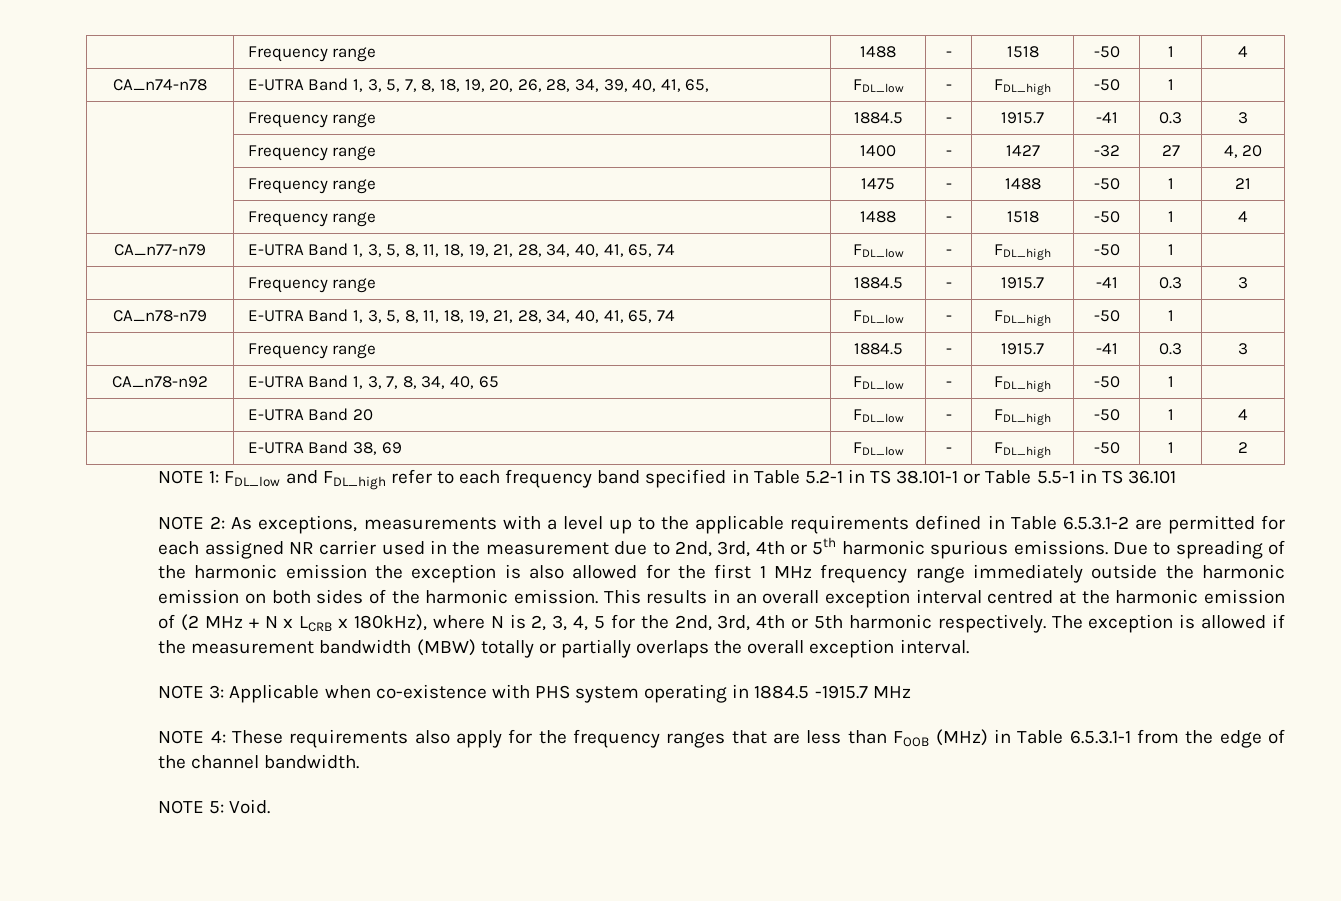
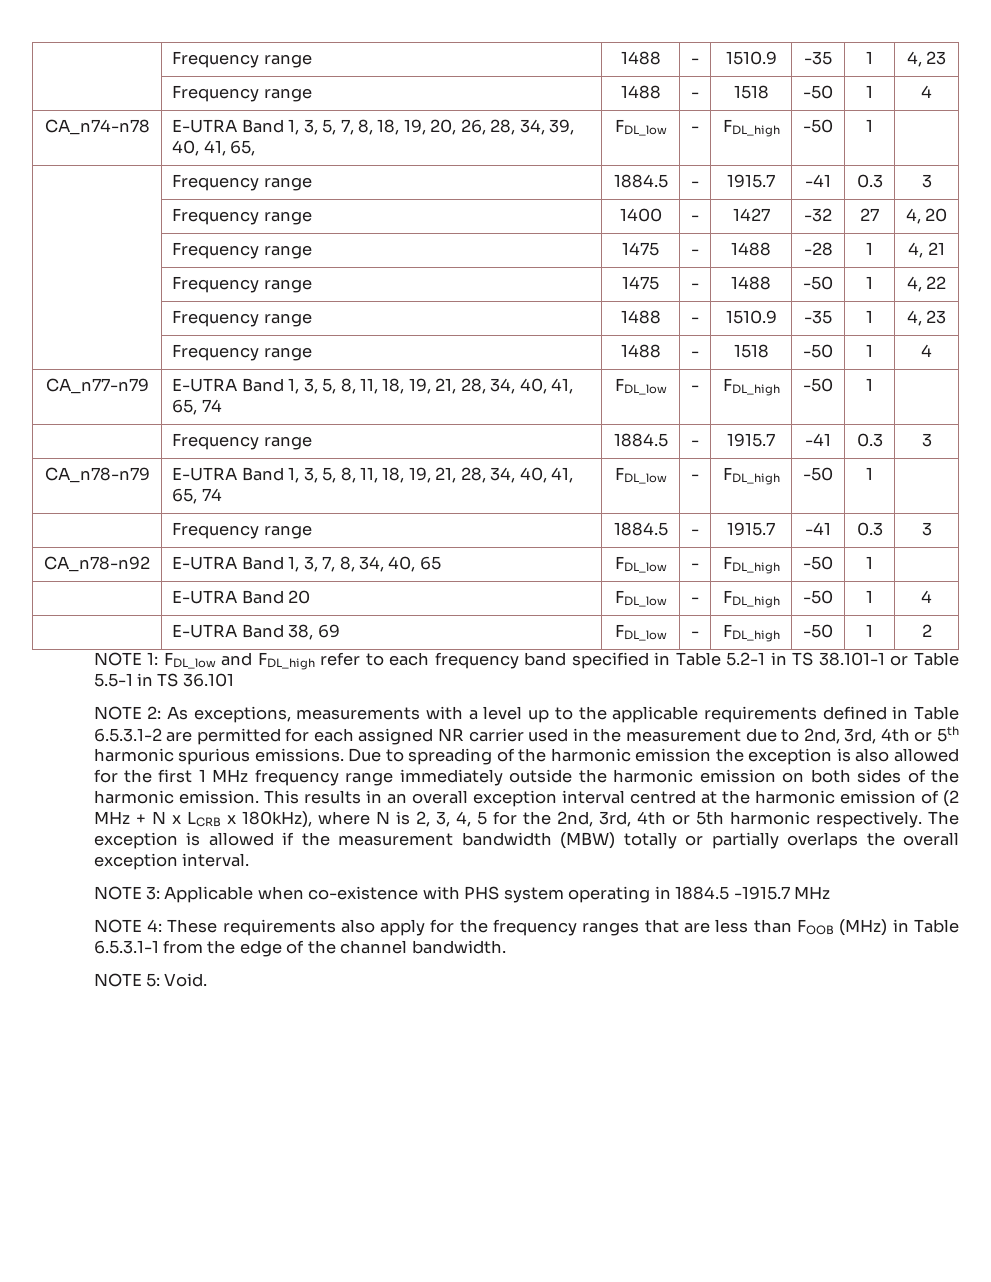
[247,46,377,62] [860,46,896,58] [945,51,952,57] | Frequency range | 1488 | - -> [172,51,312,68] [620,51,661,65] [691,58,699,64] [725,51,777,65] [804,51,832,65] [866,51,873,64] [906,51,947,67] [172,85,312,102] [620,85,661,99] [691,92,699,98] | Frequency range | 1488 | - | 1510.9 | -35 | 1 | 4, 23 // | Frequency range | 1488 | -
(1263, 151) none -> [172,242,312,259] [622,242,659,256] [691,249,699,255] [731,242,771,256] [803,242,833,256] [866,242,873,255] [908,242,945,258] // | Frequency range | 1475 | - | 1488 | -28 | 1 | 4, 21
[1235,178,1251,189] 21 -> [906,276,947,292] [172,310,312,327] [620,310,661,324] [691,317,699,323] [725,310,777,324] [804,310,832,324] [866,310,873,323] [906,310,947,326] 4, 22 // | Frequency range | 1488 | - | 1510.9 | -35 | 1 | 4, 23

